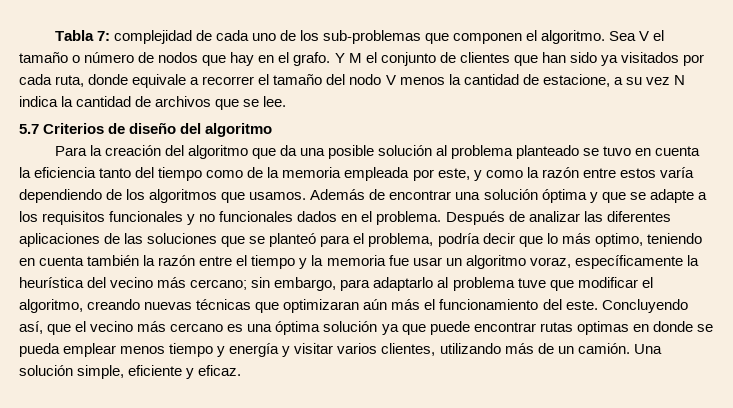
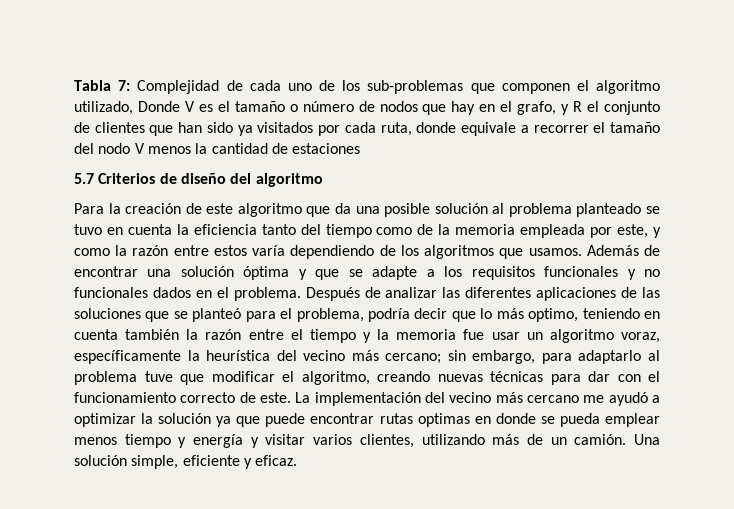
[113,30,192,44] complejidad -> [137,80,220,94] Complejidad
[541,30,650,44] algoritmo. Sea V -> [596,80,661,94] [74,101,213,115] algoritmo utilizado, Donde V es
[293,52,362,66] grafo. Y M -> [517,101,583,115] grafo, y R
[542,74,685,87] [19,96,287,110] estacione, a su vez N indica la cantidad de archivos que se lee. -> [292,143,361,154] estaciones
[164,145,184,156] del -> [185,203,234,214] de este
[255,299,688,313] [19,321,321,335] que optimizaran aún más el funcionamiento del este. Concluyendo así, que el vecino más cercano es una óptima -> [550,371,660,385] [74,392,660,406] [74,413,154,427] para dar con el funcionamiento correcto de este. La implementación del vecino más cercano me ayudó a optimizar la

